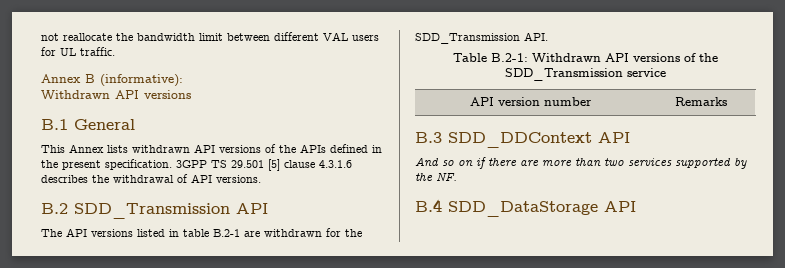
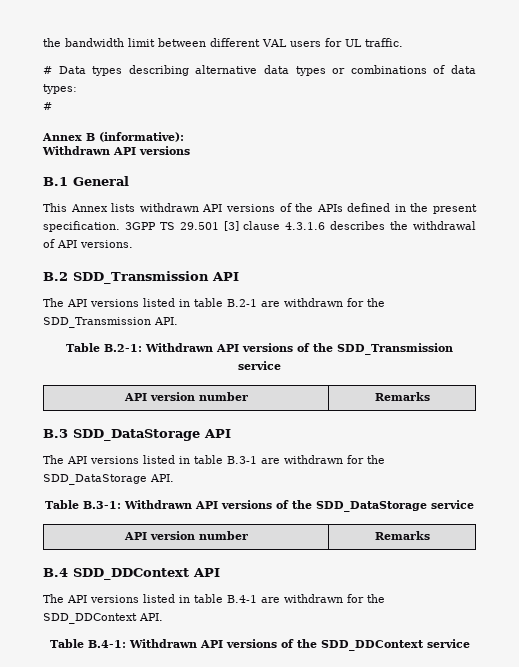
[41,33,112,41] not reallocate -> (43, 42) none
(115, 51) none -> [43,65,477,76] [43,84,77,94] [43,102,52,110] // # Data types describing alternative data types or combinations of data types: // #
[268,159,280,171] [5] -> [223,221,239,231] [3]
[448,132,630,148] [415,157,747,169] [415,172,457,182] [415,199,636,217] SDD_DDContext API // And so on if there are more than two services supported by the NF. // B.4 SDD_DataStorage API -> [73,429,231,441] [43,455,385,464] [43,474,174,485] [45,500,474,512] [123,531,248,540] [374,531,430,540] [43,568,220,580] [43,594,385,603] [43,613,163,624] [49,639,470,651] SDD_DataStorage API // The API versions listed in table B.3-1 are withdrawn for the SDD_DataStorage API. // Table B.3-1: Withdrawn API versions of the SDD_DataStorage service // API version number | Remarks // B.4 SDD_DDContext API // The API versions listed in table B.4-1 are withdrawn for the SDD_DDContext API. // Table B.4-1: Withdrawn API versions of the SDD_DDContext service

